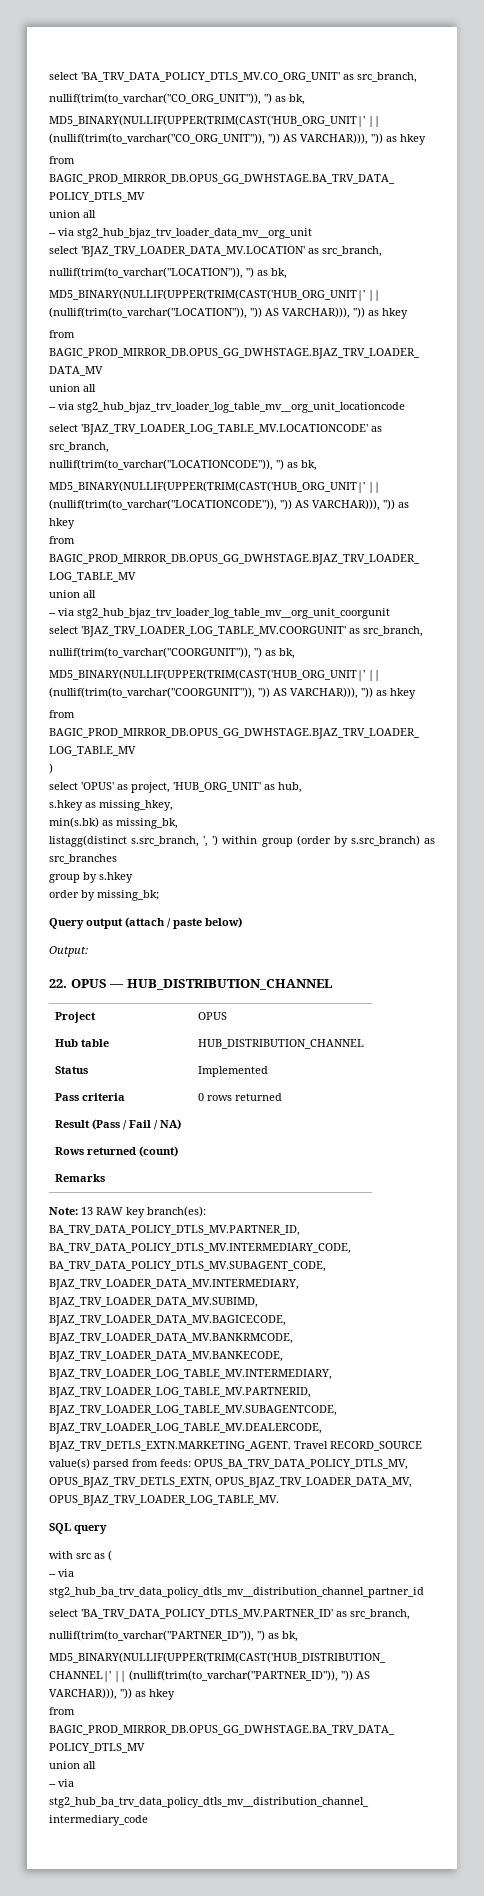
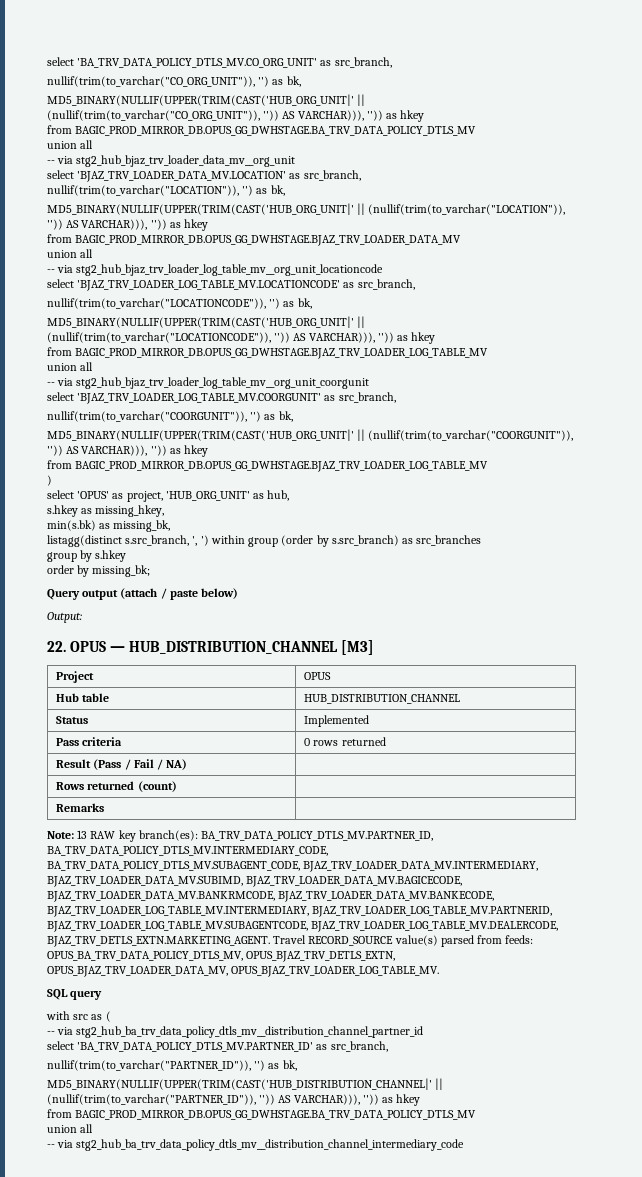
(333, 984) none -> [341,640,375,655] [M3]

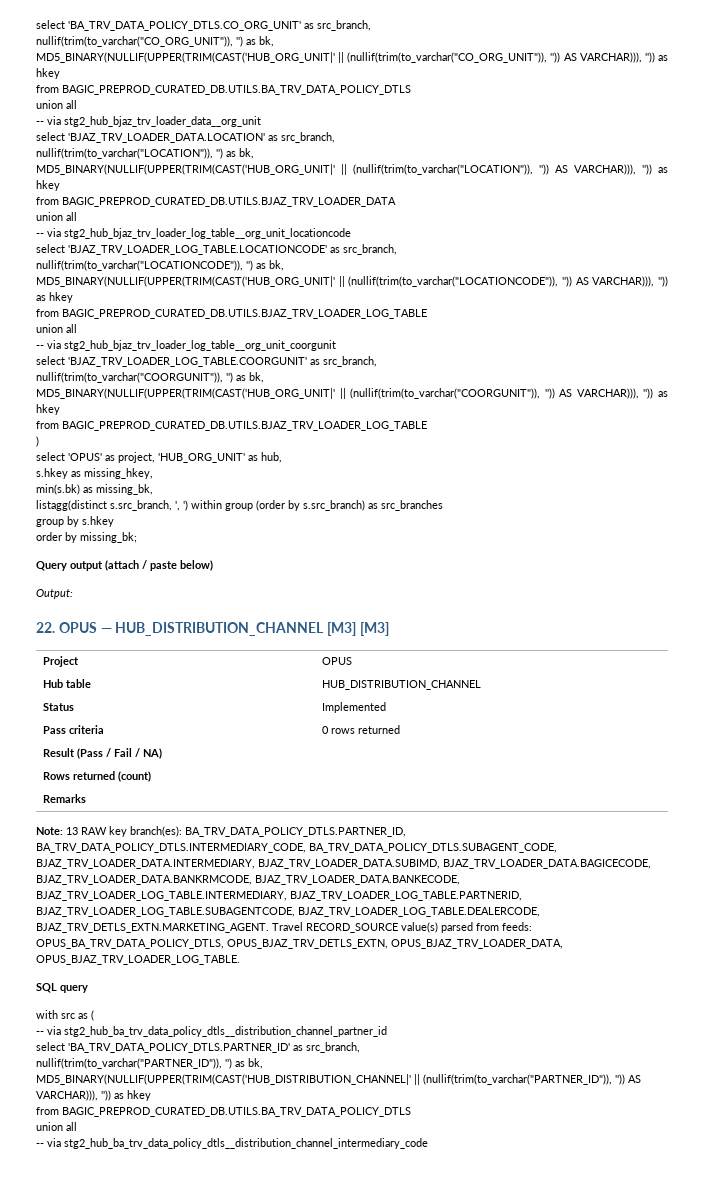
[47,57,318,68] select 'BA_TRV_DATA_POLICY_DTLS_MV.CO_ORG_UNIT' -> [36,20,301,31] select 'BA_TRV_DATA_POLICY_DTLS.CO_ORG_UNIT'
[75,126,477,136] [47,140,94,149] [47,155,296,167] [47,170,287,182] BAGIC_PROD_MIRROR_DB.OPUS_GG_DWHSTAGE.BA_TRV_DATA_POLICY_DTLS_MV // union all // -- via stg2_hub_bjaz_trv_loader_data_mv__org_unit // select 'BJAZ_TRV_LOADER_DATA_MV.LOCATION' -> [62,85,411,95] [36,100,77,109] [36,116,261,127] [36,132,265,143] BAGIC_PREPROD_CURATED_DB.UTILS.BA_TRV_DATA_POLICY_DTLS // union all // -- via stg2_hub_bjaz_trv_loader_data__org_unit // select 'BJAZ_TRV_LOADER_DATA.LOCATION'
[75,235,462,246] [47,249,94,258] [47,264,384,276] [47,279,341,291] BAGIC_PROD_MIRROR_DB.OPUS_GG_DWHSTAGE.BJAZ_TRV_LOADER_DATA_MV // union all // -- via stg2_hub_bjaz_trv_loader_log_table_mv__org_unit_locationcode // select 'BJAZ_TRV_LOADER_LOG_TABLE_MV.LOCATIONCODE' -> [62,197,396,207] [36,212,77,221] [36,228,351,239] [36,244,327,255] BAGIC_PREPROD_CURATED_DB.UTILS.BJAZ_TRV_LOADER_DATA // union all // -- via stg2_hub_bjaz_trv_loader_log_table__org_unit_locationcode // select 'BJAZ_TRV_LOADER_LOG_TABLE.LOCATIONCODE'
[75,348,489,359] [47,362,94,371] [47,377,370,389] [47,392,322,404] BAGIC_PROD_MIRROR_DB.OPUS_GG_DWHSTAGE.BJAZ_TRV_LOADER_LOG_TABLE_MV // union all // -- via stg2_hub_bjaz_trv_loader_log_table_mv__org_unit_coorgunit // select 'BJAZ_TRV_LOADER_LOG_TABLE_MV.COORGUNIT' -> [62,309,427,319] [36,324,77,333] [36,340,336,351] [36,356,307,367] BAGIC_PREPROD_CURATED_DB.UTILS.BJAZ_TRV_LOADER_LOG_TABLE // union all // -- via stg2_hub_bjaz_trv_loader_log_table__org_unit_coorgunit // select 'BJAZ_TRV_LOADER_LOG_TABLE.COORGUNIT'
[75,461,489,472] BAGIC_PROD_MIRROR_DB.OPUS_GG_DWHSTAGE.BJAZ_TRV_LOADER_LOG_TABLE_MV -> [62,421,427,431] BAGIC_PREPROD_CURATED_DB.UTILS.BJAZ_TRV_LOADER_LOG_TABLE
(375, 647) none -> [359,622,389,636] [M3]
[201,831,434,841] [47,846,328,856] [47,861,539,872] [47,876,463,887] [47,891,495,902] [47,906,553,917] [47,921,559,932] BA_TRV_DATA_POLICY_DTLS_MV.PARTNER_ID, BA_TRV_DATA_POLICY_DTLS_MV.INTERMEDIARY_CODE, BA_TRV_DATA_POLICY_DTLS_MV.SUBAGENT_CODE, BJAZ_TRV_LOADER_DATA_MV.INTERMEDIARY, BJAZ_TRV_LOADER_DATA_MV.SUBIMD, BJAZ_TRV_LOADER_DATA_MV.BAGICECODE, BJAZ_TRV_LOADER_DATA_MV.BANKRMCODE, BJAZ_TRV_LOADER_DATA_MV.BANKECODE, BJAZ_TRV_LOADER_LOG_TABLE_MV.INTERMEDIARY, BJAZ_TRV_LOADER_LOG_TABLE_MV.PARTNERID, BJAZ_TRV_LOADER_LOG_TABLE_MV.SUBAGENTCODE, BJAZ_TRV_LOADER_LOG_TABLE_MV.DEALERCODE, -> [185,827,406,837] [36,843,557,853] [36,859,651,869] [36,875,460,885] [36,891,522,901] [36,907,540,917] BA_TRV_DATA_POLICY_DTLS.PARTNER_ID, BA_TRV_DATA_POLICY_DTLS.INTERMEDIARY_CODE, BA_TRV_DATA_POLICY_DTLS.SUBAGENT_CODE, BJAZ_TRV_LOADER_DATA.INTERMEDIARY, BJAZ_TRV_LOADER_DATA.SUBIMD, BJAZ_TRV_LOADER_DATA.BAGICECODE, BJAZ_TRV_LOADER_DATA.BANKRMCODE, BJAZ_TRV_LOADER_DATA.BANKECODE, BJAZ_TRV_LOADER_LOG_TABLE.INTERMEDIARY, BJAZ_TRV_LOADER_LOG_TABLE.PARTNERID, BJAZ_TRV_LOADER_LOG_TABLE.SUBAGENTCODE, BJAZ_TRV_LOADER_LOG_TABLE.DEALERCODE,
[47,951,396,962] [47,966,440,977] OPUS_BA_TRV_DATA_POLICY_DTLS_MV, OPUS_BJAZ_TRV_DETLS_EXTN, OPUS_BJAZ_TRV_LOADER_DATA_MV, OPUS_BJAZ_TRV_LOADER_LOG_TABLE_MV. -> [36,939,563,949] [36,955,240,965] OPUS_BA_TRV_DATA_POLICY_DTLS, OPUS_BJAZ_TRV_DETLS_EXTN, OPUS_BJAZ_TRV_LOADER_DATA, OPUS_BJAZ_TRV_LOADER_LOG_TABLE.
[76,1026,424,1038] [47,1041,314,1052] stg2_hub_ba_trv_data_policy_dtls_mv__distribution_channel_partner_id // select 'BA_TRV_DATA_POLICY_DTLS_MV.PARTNER_ID' -> [64,1026,387,1037] [36,1042,290,1053] stg2_hub_ba_trv_data_policy_dtls__distribution_channel_partner_id // select 'BA_TRV_DATA_POLICY_DTLS.PARTNER_ID'
[75,1110,477,1120] [47,1124,94,1133] [47,1139,465,1151] BAGIC_PROD_MIRROR_DB.OPUS_GG_DWHSTAGE.BA_TRV_DATA_POLICY_DTLS_MV // union all // -- via stg2_hub_ba_trv_data_policy_dtls_mv__distribution_channel_intermediary_code -> [62,1107,411,1117] [36,1122,77,1131] [36,1138,428,1149] BAGIC_PREPROD_CURATED_DB.UTILS.BA_TRV_DATA_POLICY_DTLS // union all // -- via stg2_hub_ba_trv_data_policy_dtls__distribution_channel_intermediary_code

